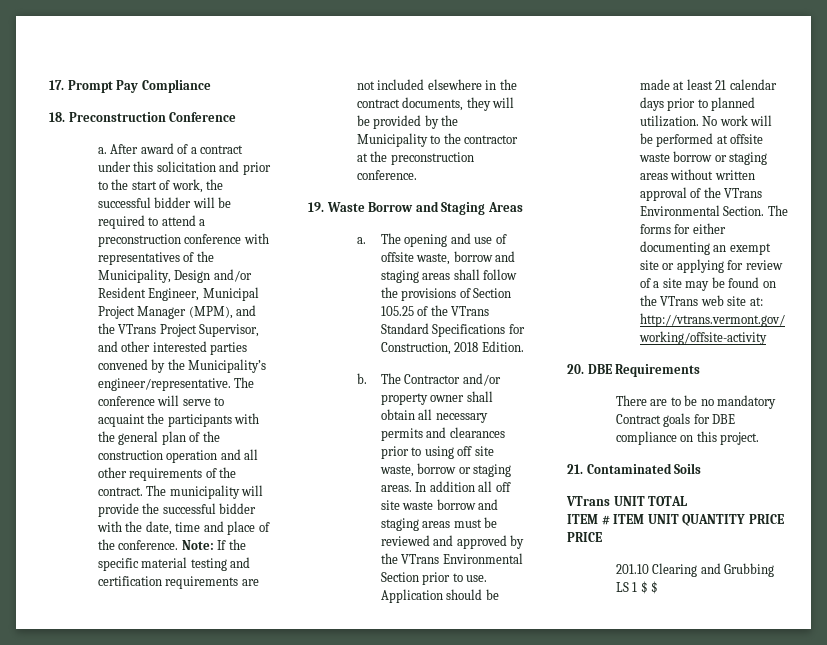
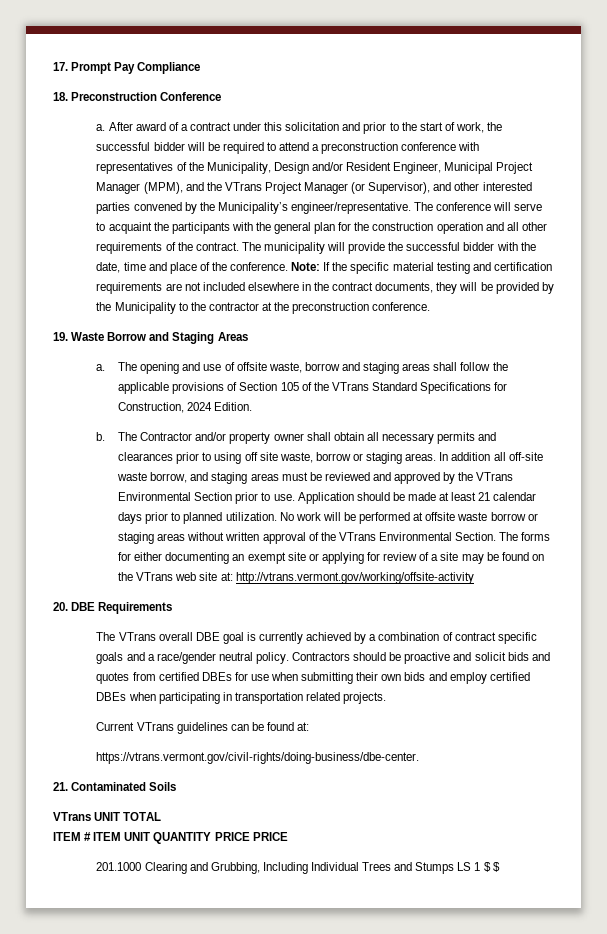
[199,324,260,337] Supervisor, -> [304,182,431,194] Manager (or Supervisor),
[189,432,201,442] of -> [338,222,352,231] for
(398, 292) none -> [118,382,170,394] applicable
[380,306,414,316] 105.25 -> [280,382,299,391] 105
[454,342,479,352] 2018 -> [187,402,213,411] 2024
[495,482,511,492] [380,499,476,510] off site waste borrow -> [508,452,543,461] [117,472,188,483] off-site waste borrow,
[615,395,777,409] [615,413,736,427] [615,431,760,445] There are to be no mandatory Contract goals for DBE compliance on this project. -> [96,632,537,644] [96,652,550,664] [96,672,530,684] [96,692,387,704] [96,722,310,734] [96,752,420,764] The VTrans overall DBE goal is currently achieved by a combination of contract specific goals and a race/gender neutral policy. Contractors should be proactive and solicit bids and quotes from certified DBEs for use when submitting their own bids and employ certified DBEs when participating in transportation related projects. // Current VTrans guidelines can be found at: // https://vtrans.vermont.gov/civil-rights/doing-business/dbe-center.
[615,564,649,574] 201.10 -> [96,862,142,871] 201.1000
[724,563,775,577] Grubbing -> [210,862,455,874] Grubbing, Including Individual Trees and Stumps

